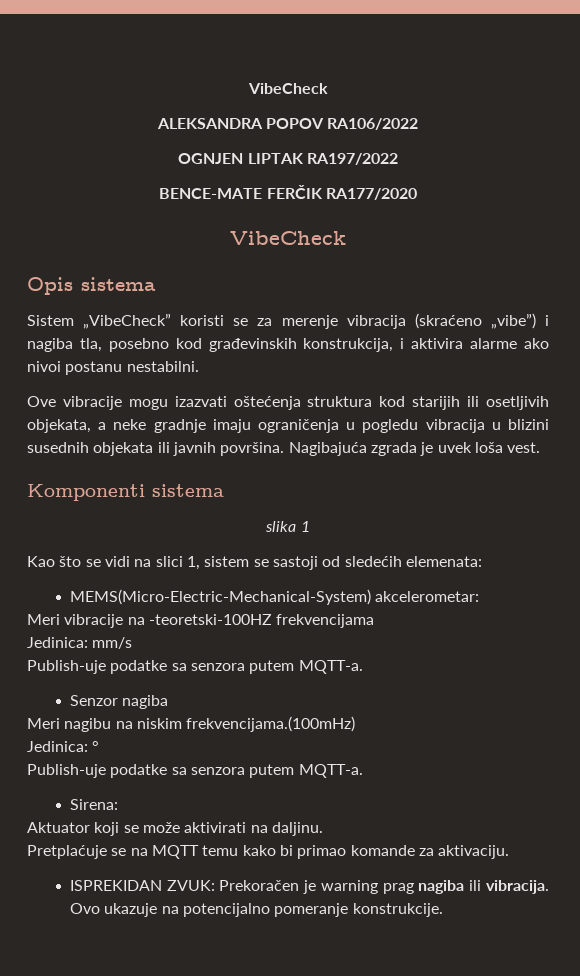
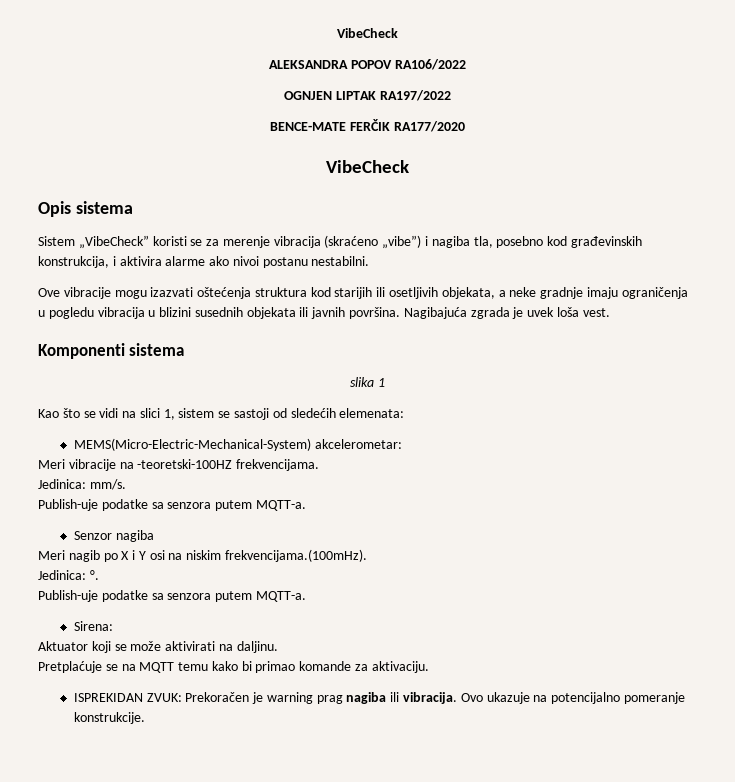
[276,614,375,628] [27,637,133,649] frekvencijama // Jedinica: mm/s -> [236,459,320,471] [38,479,126,490] frekvencijama. // Jedinica: mm/s.
[64,718,112,732] nagibu -> [68,550,165,562] nagib po X i Y osi
[186,716,356,732] [27,741,100,752] frekvencijama.(100mHz) // Jedinica: ° -> [225,549,368,562] [38,570,99,580] frekvencijama.(100mHz). // Jedinica: °.

